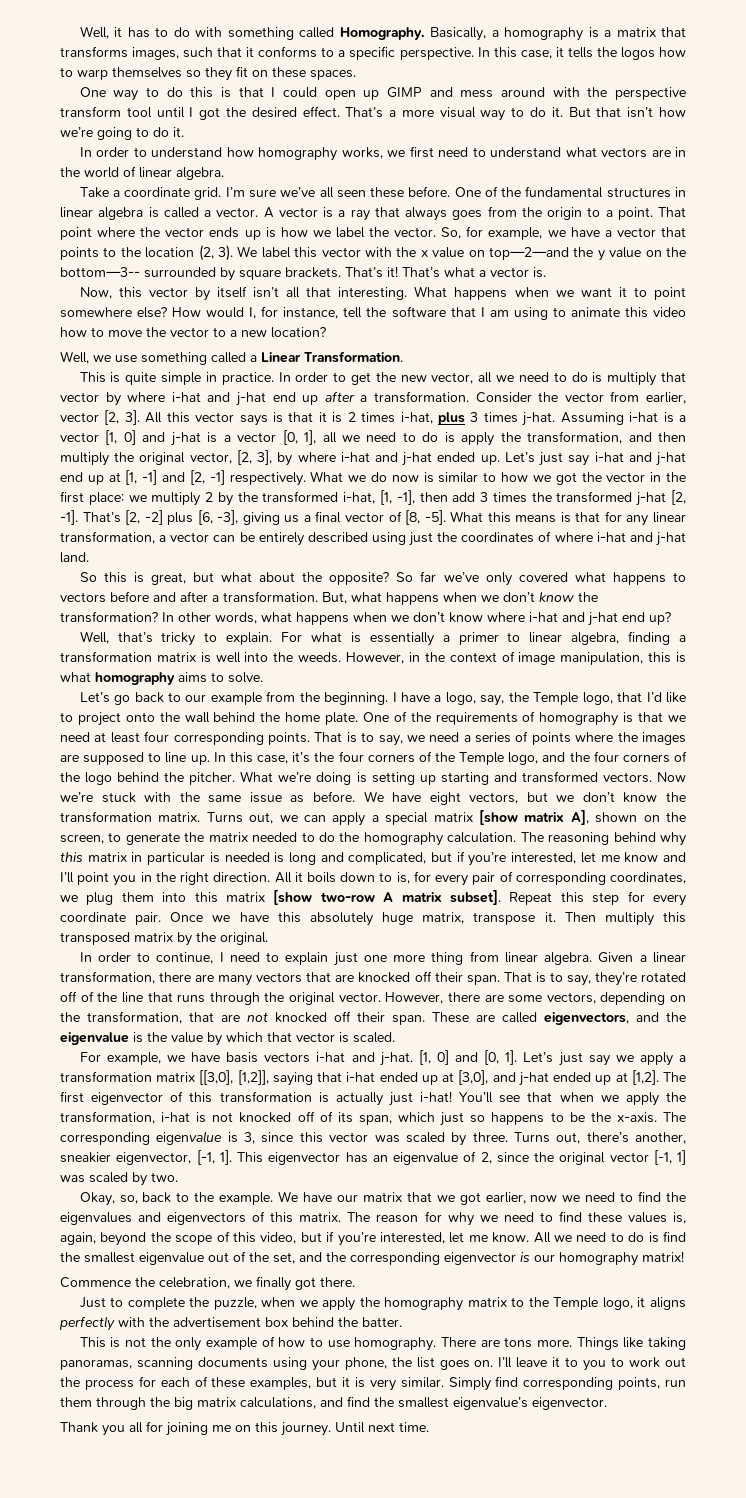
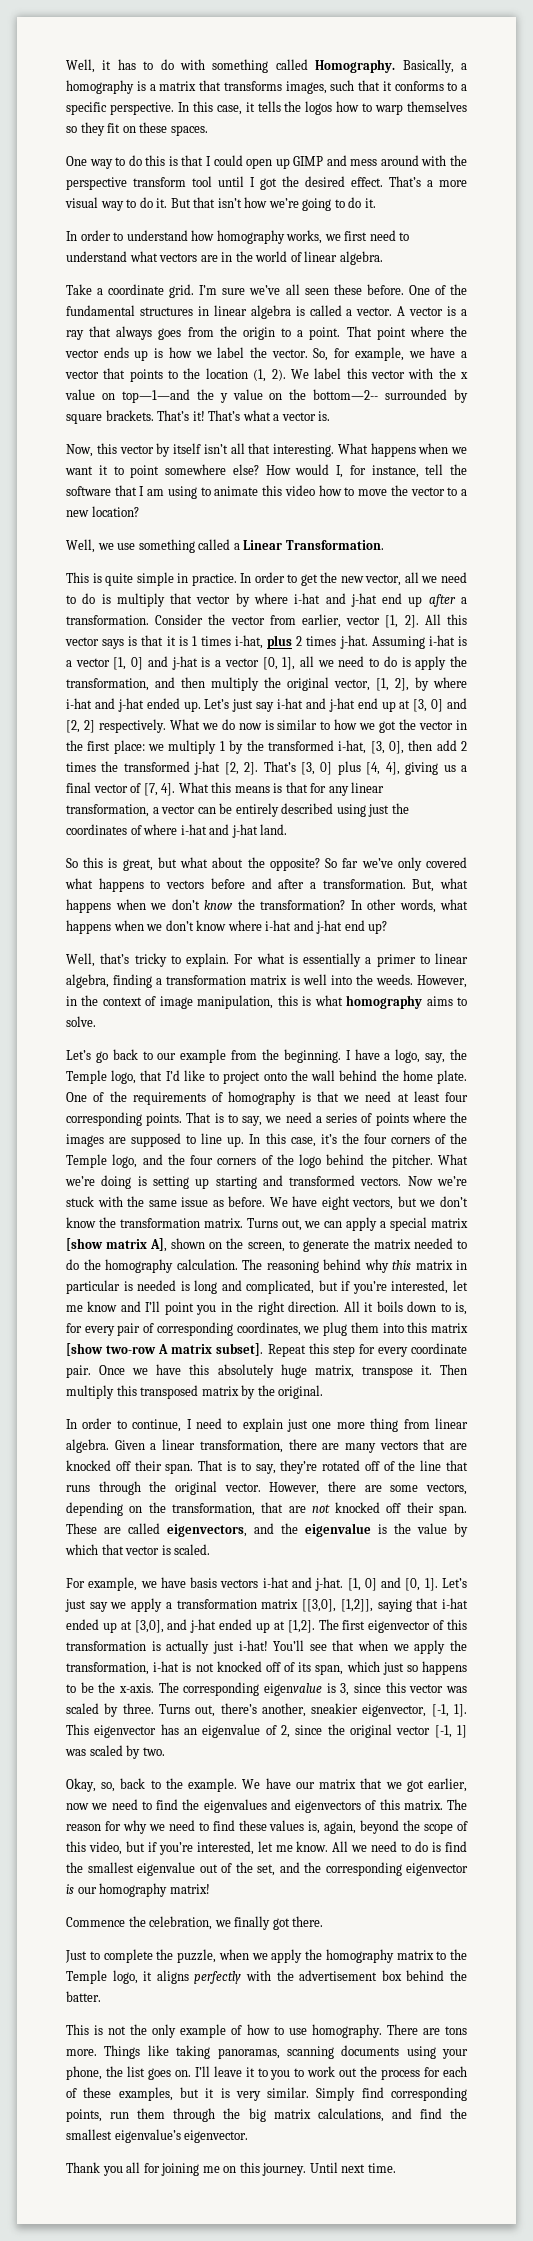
[198,245,233,261] (2, 3). -> [253,369,286,382] (1, 2).
[488,247,569,260] top—2—and -> [121,389,190,403] top—1—and
[60,267,140,277] bottom—3-- -> [313,389,379,400] bottom—2--
[104,410,140,425] [2, 3]. -> [385,615,419,628] [1, 2].
[347,412,356,422] 2 -> [191,636,197,646] 1
[470,412,479,422] 3 -> [296,636,303,646] 2
[236,450,273,465] [2, 3], -> [376,678,409,691] [1, 2],
[125,470,158,485] [1, -1] -> [413,699,444,712] [3, 0]
[209,470,225,485] -1] -> [83,720,95,733] 2]
[205,492,214,502] 2 -> [219,741,225,751] 1
[379,490,415,505] [1, -1], -> [370,741,404,754] [3, 0],
[480,492,489,502] 3 -> [460,741,467,751] 2
[60,510,239,525] -1]. That’s [2, -2] plus [6, -3], -> [244,761,400,775] 2]. That’s [3, 0] plus [4, 4],
[405,510,446,525] [8, -5]. -> [143,783,176,796] [7, 4].

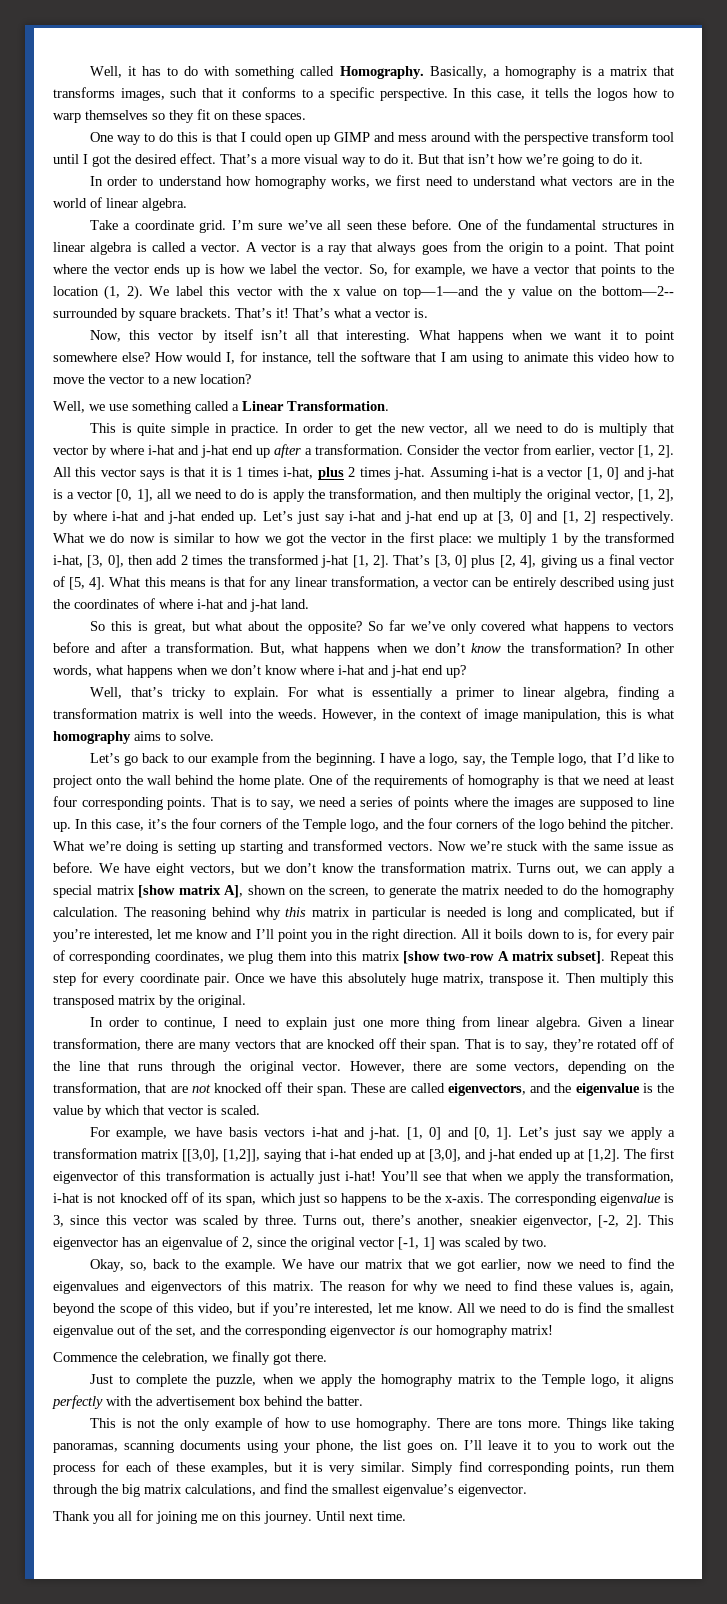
[66,720,80,733] [2, -> [562,511,579,524] [1,
[224,762,239,775] [2, -> [352,555,369,568] [1,
[366,762,381,775] [4, -> [499,555,516,568] [2,
[143,783,158,796] [7, -> [69,577,86,590] [5,
[431,1704,468,1717] [-1, 1]. -> [598,1215,642,1228] [-2, 2].

